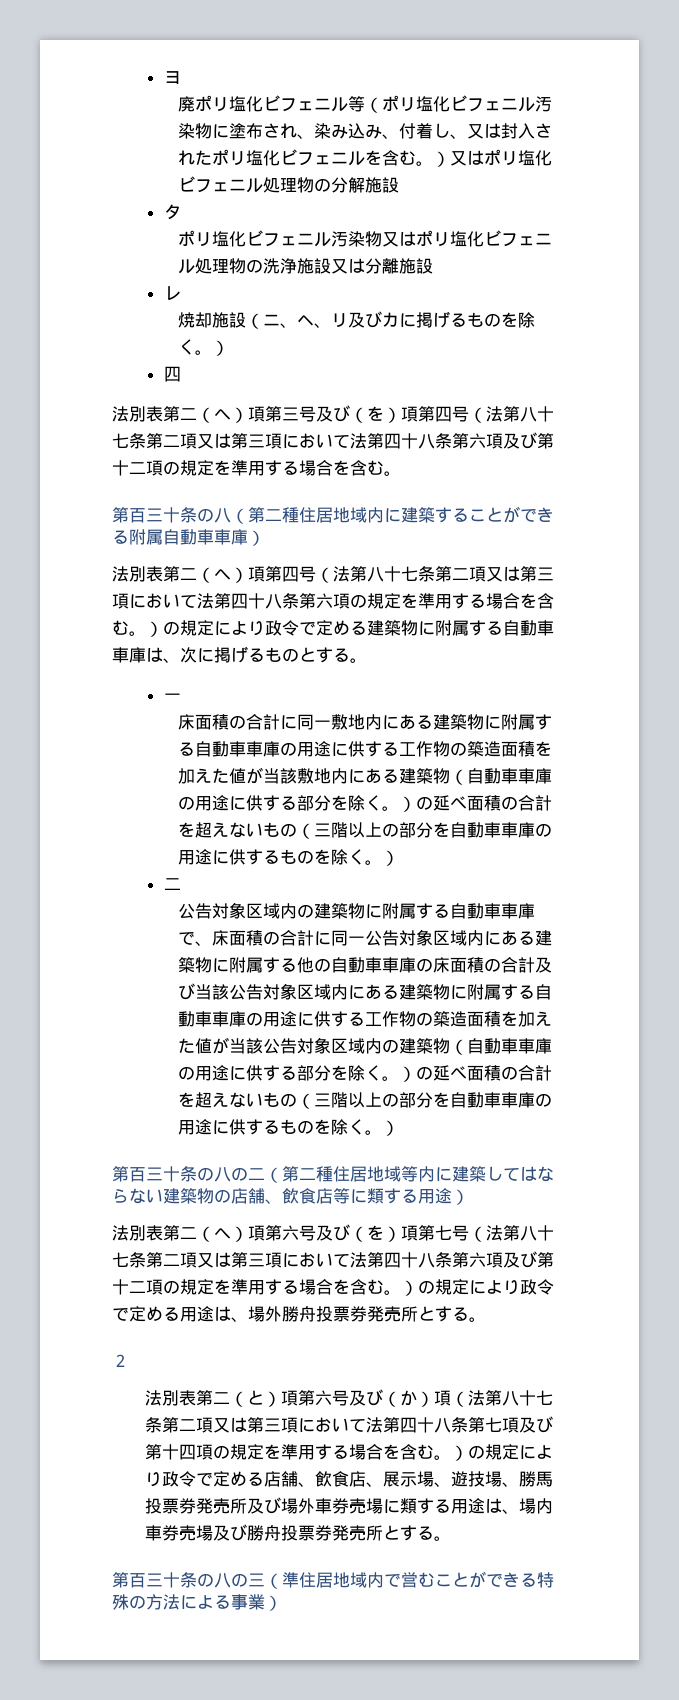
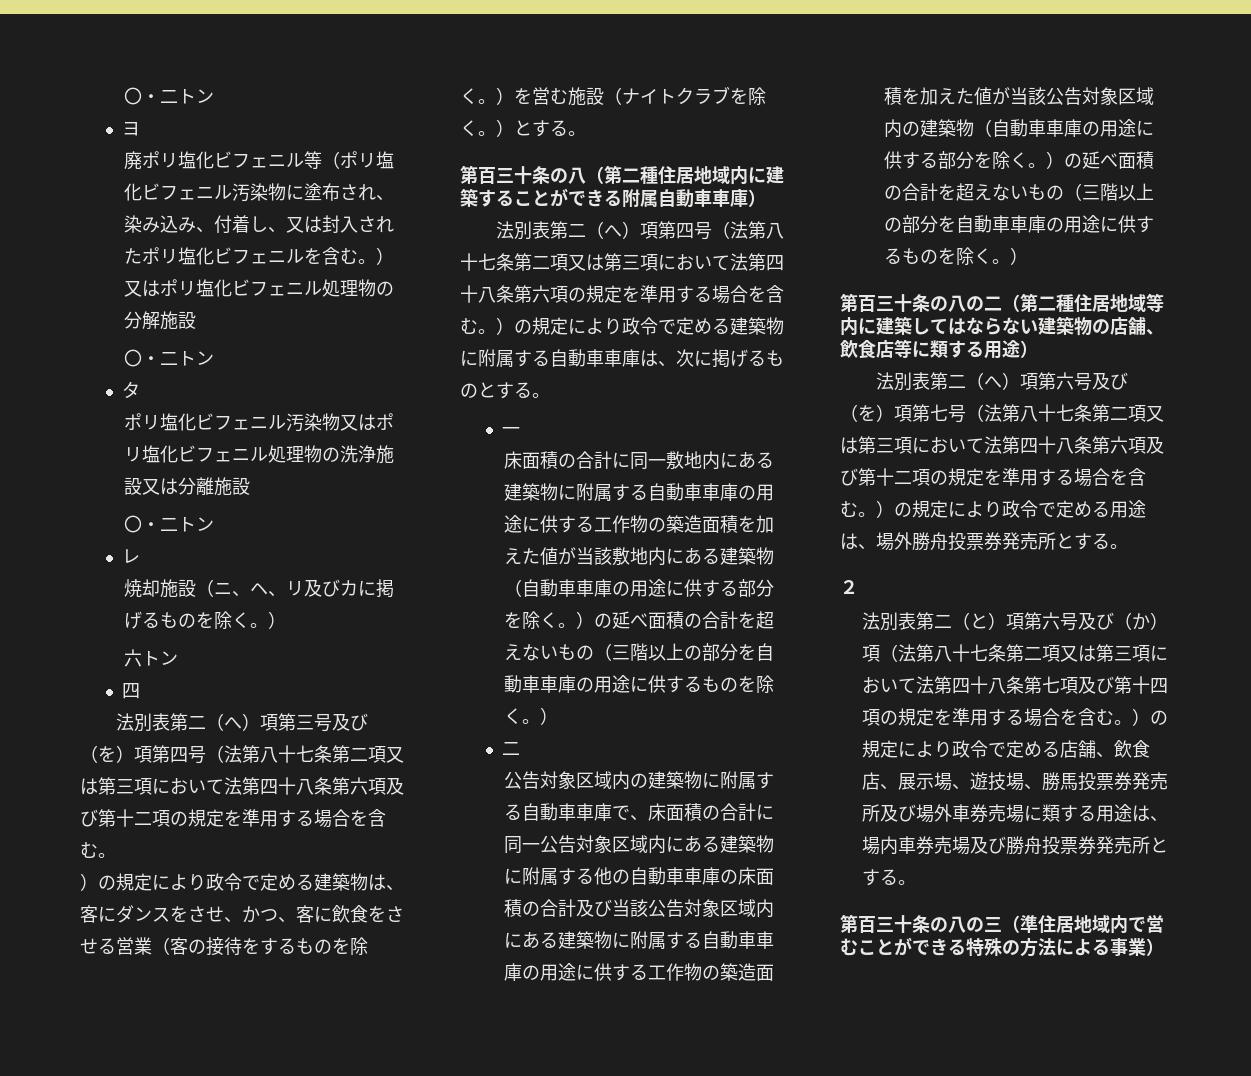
(163, 77) none -> [124,87,215,105] 〇・二トン //
(399, 185) none -> [124,349,215,367] // 〇・二トン
(433, 266) none -> [124,515,215,533] // 〇・二トン
(229, 348) none -> [124,649,179,667] // 六トン
(401, 473) none -> [80,873,404,891] [80,905,404,923] [80,937,368,956] [460,86,766,106] [460,119,586,137] // ）の規定により政令で定める建築物は、客にダンスをさせ、かつ、客に飲食をさせる営業（客の接待をするものを除く。）を営む施設（ナイトクラブを除く。）とする。

